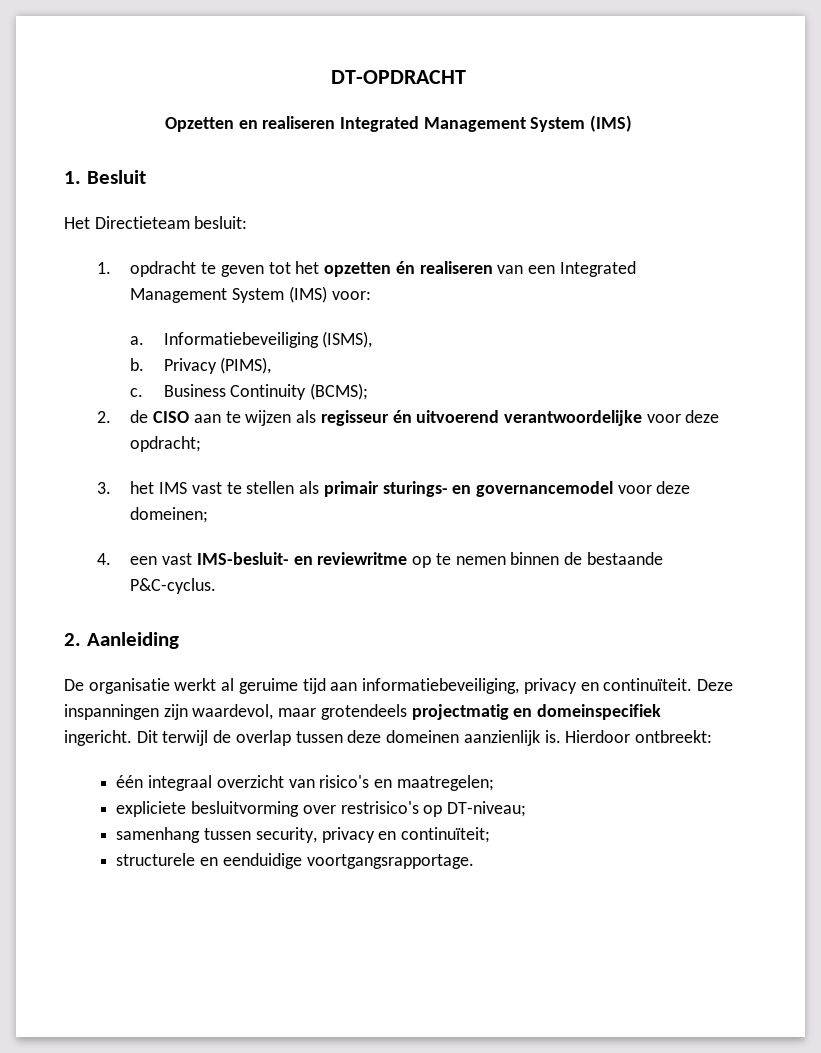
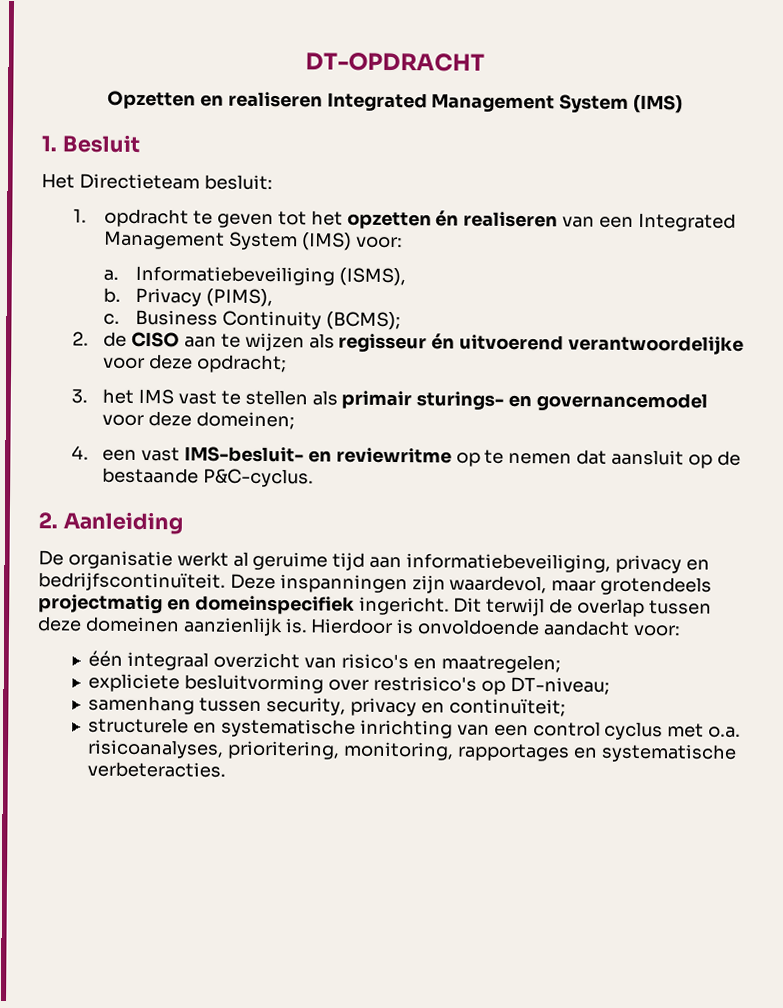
[510,552,560,565] binnen -> [576,449,713,469] dat aansluit op
[603,678,693,691] continuïteit. -> [38,572,226,592] bedrijfscontinuïteit.
[634,730,712,743] ontbreekt: -> [396,619,681,637] is onvoldoende aandacht voor:
[222,853,474,869] eenduidige voortgangsrapportage. -> [221,718,742,741] [87,739,737,763] [87,761,227,778] systematische inrichting van een control cyclus met o.a. risicoanalyses, prioritering, monitoring, rapportages en systematische verbeteracties.

